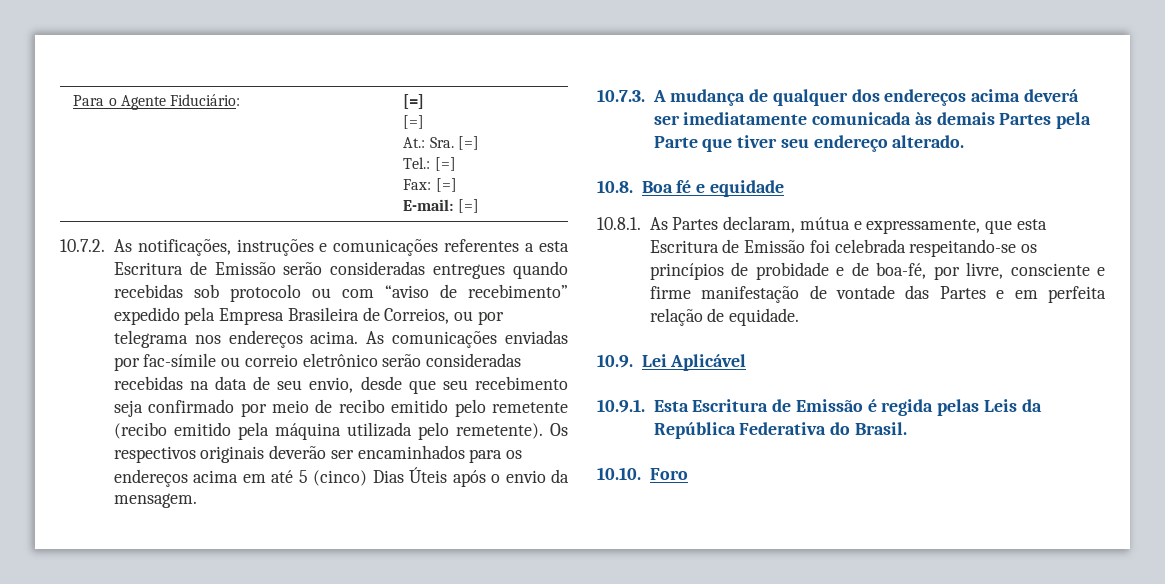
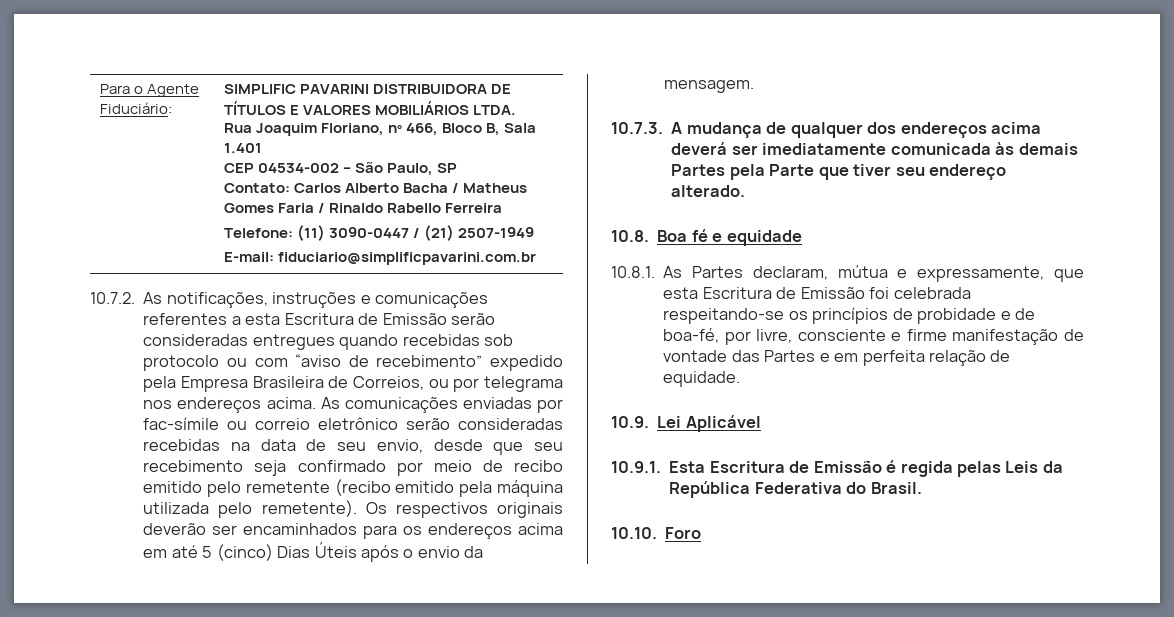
[403,94,425,109] [403,115,425,129] [403,136,479,150] [403,157,456,171] [403,178,457,192] [=] // [=] // At.: Sra. [=] // Tel.: [=] // Fax: [=] -> [223,84,511,94] [223,101,516,115] [223,123,537,136] [223,143,262,153] [223,162,457,176] [223,183,527,193] [223,203,502,213] [223,225,534,241] SIMPLIFIC PAVARINI DISTRIBUIDORA DE TÍTULOS E VALORES MOBILIÁRIOS LTDA. // Rua Joaquim Floriano, nº 466, Bloco B, Sala 1.401 // CEP 04534-002 – São Paulo, SP // Contato: Carlos Alberto Bacha / Matheus Gomes Faria / Rinaldo Rabello Ferreira // Telefone: (11) 3090-0447 / (21) 2507-1949
[457,199,479,213] [=] -> [277,252,536,265] fiduciario@simplificpavarini.com.br

